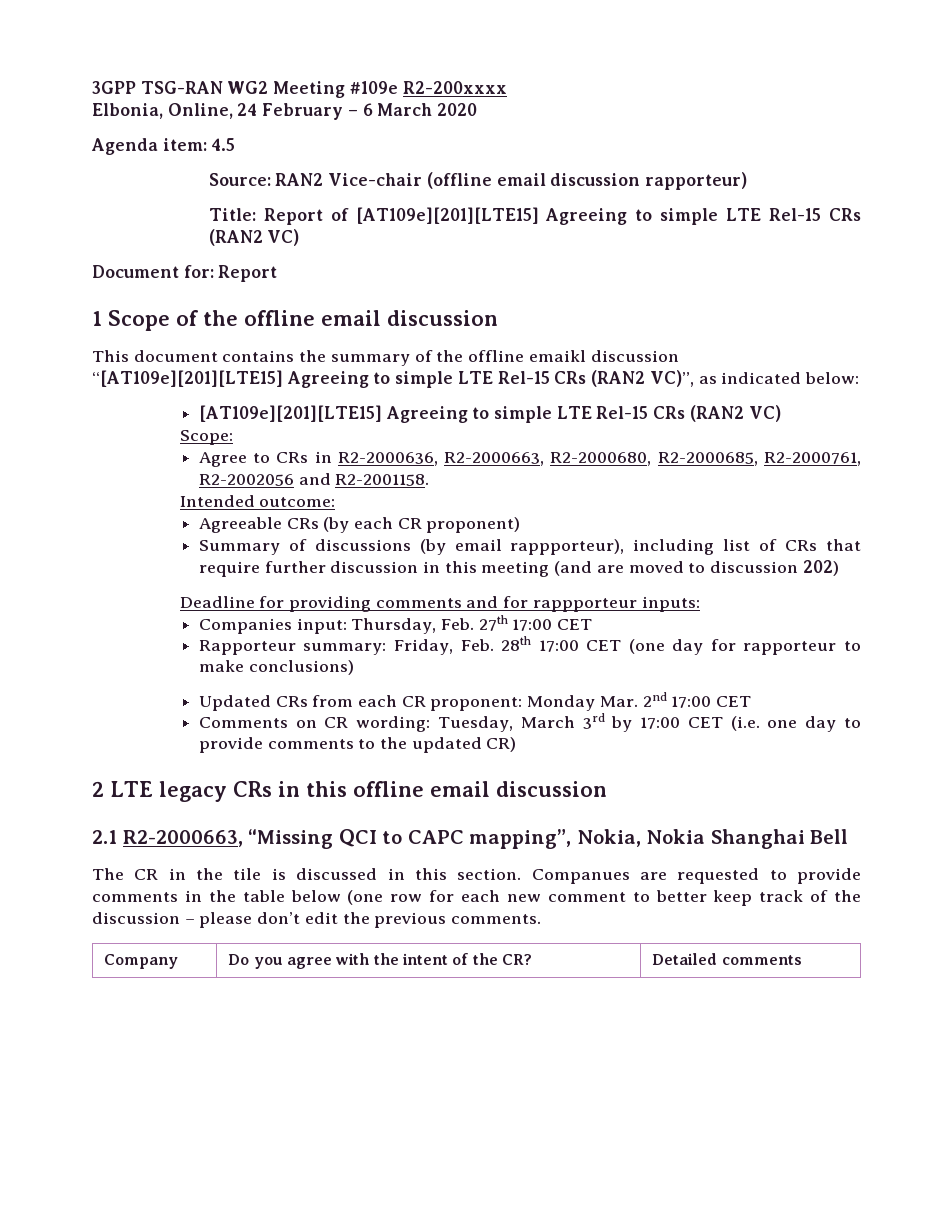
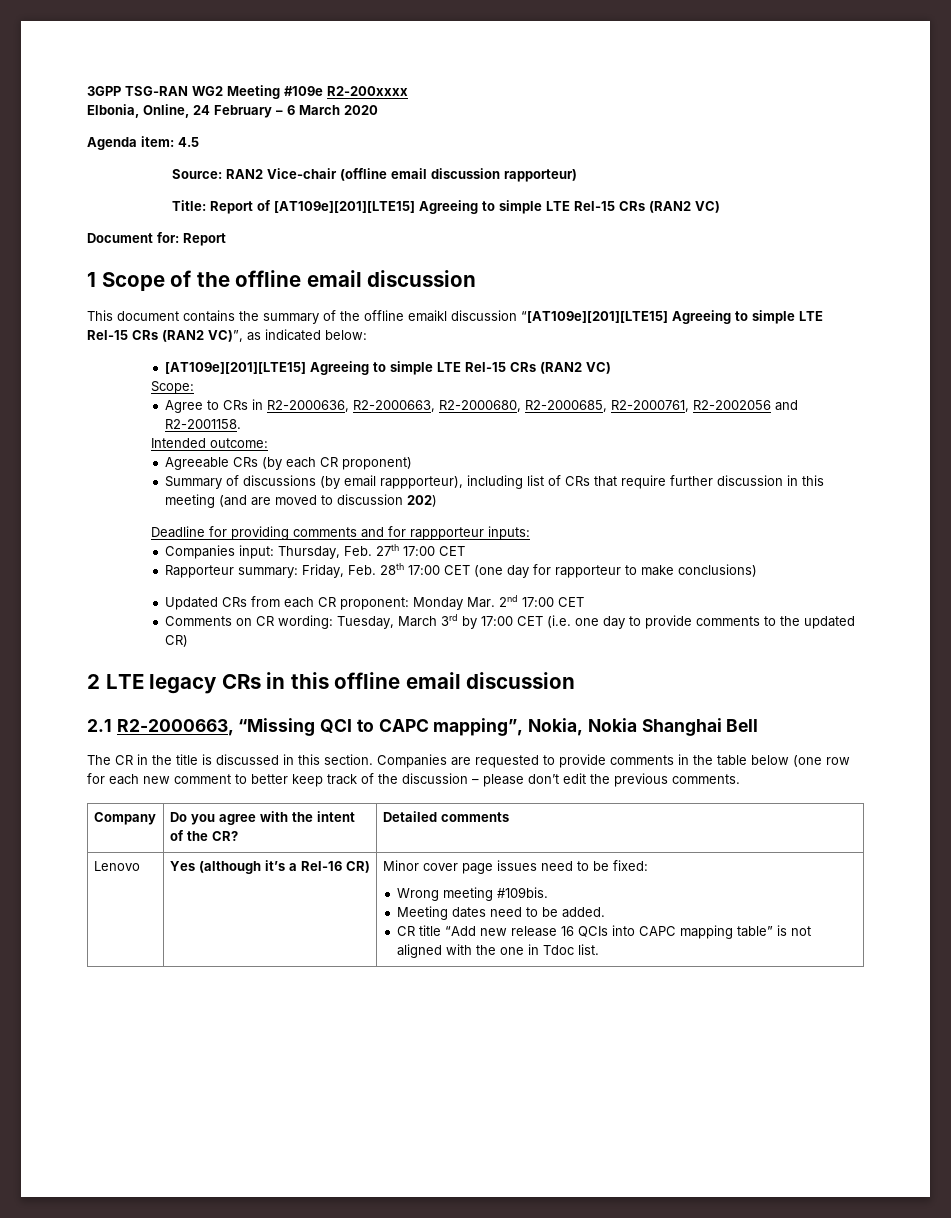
[233,868,262,880] tile -> [176,754,198,765] title
[531,869,630,884] Companues -> [377,754,447,768] Companies
(802, 960) none -> [93,861,140,871] [169,860,370,874] [382,860,648,874] [397,887,549,901] [397,906,606,920] [397,925,812,939] [397,944,600,958] // Lenovo | Yes (although it’s a Rel-16 CR) | Minor cover page issues need to be fixed: // Wrong meeting #109bis. // Meeting dates need to be added. // CR title “Add new release 16 QCIs into CAPC mapping table” is not aligned with the one in Tdoc list.

